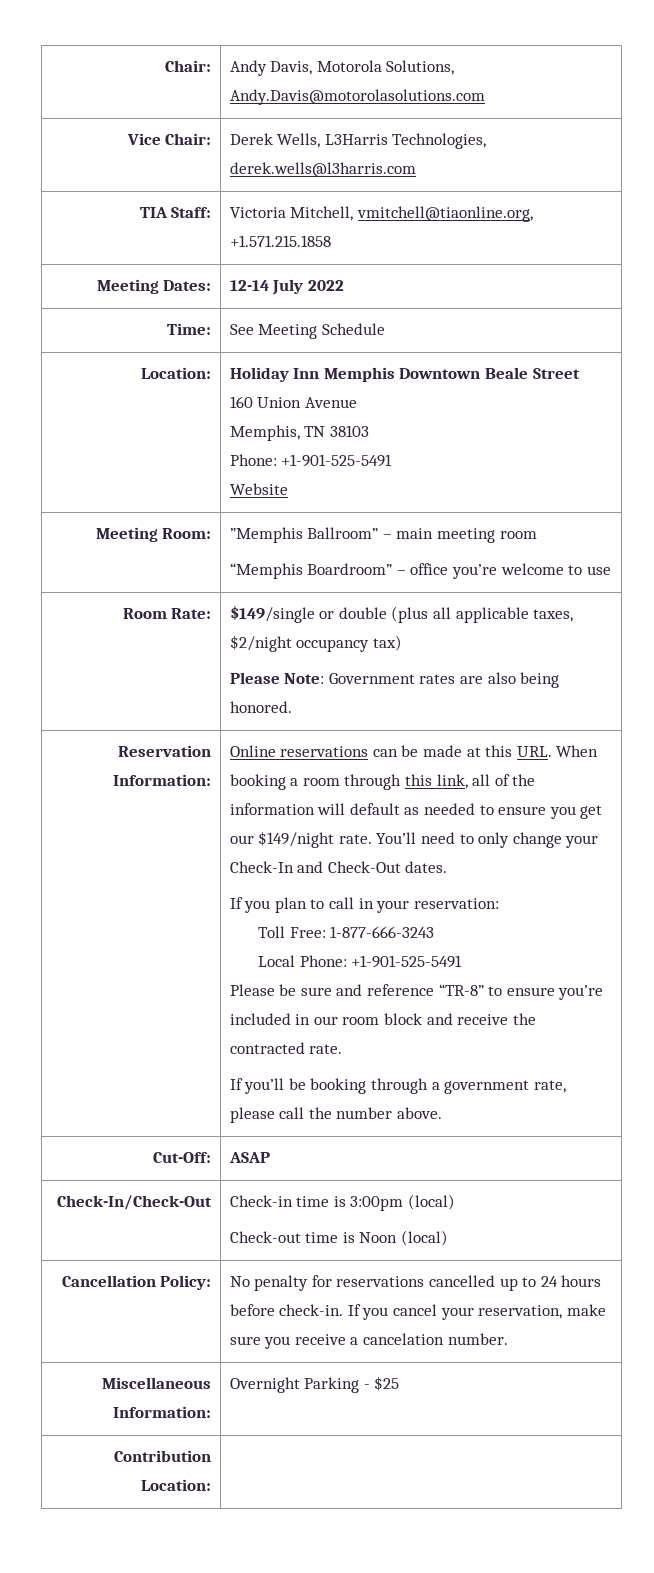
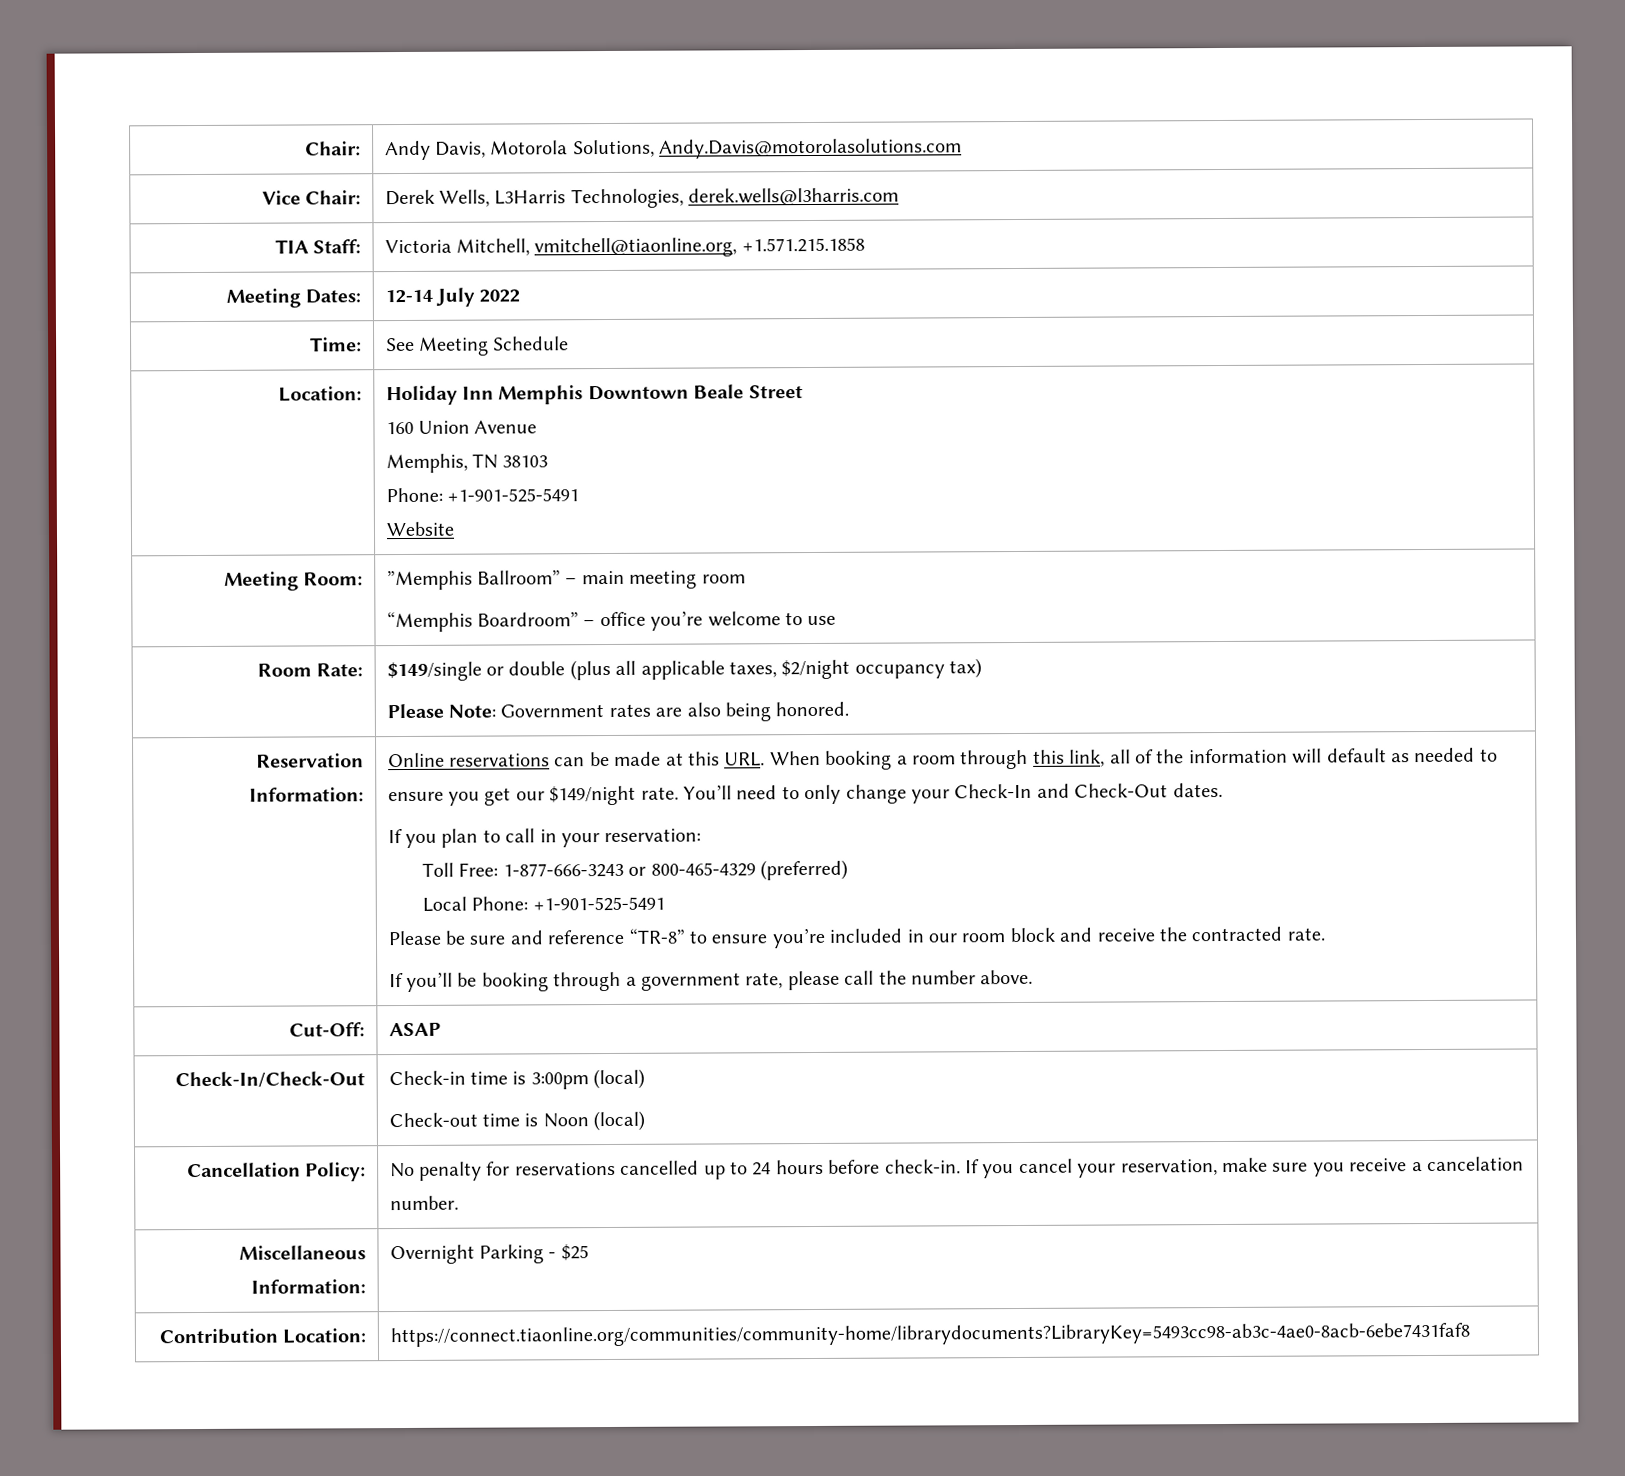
(435, 932) none -> [628,859,848,881] or 800-465-4329 (preferred)
(212, 1485) none -> [389,1322,1470,1348] https://connect.tiaonline.org/communities/community-home/librarydocuments?LibraryKey=5493cc98-ab3c-4ae0-8acb-6ebe7431faf8

